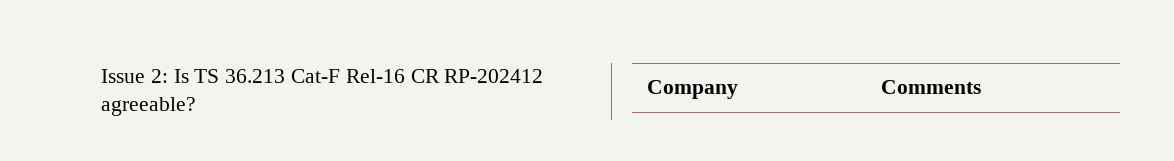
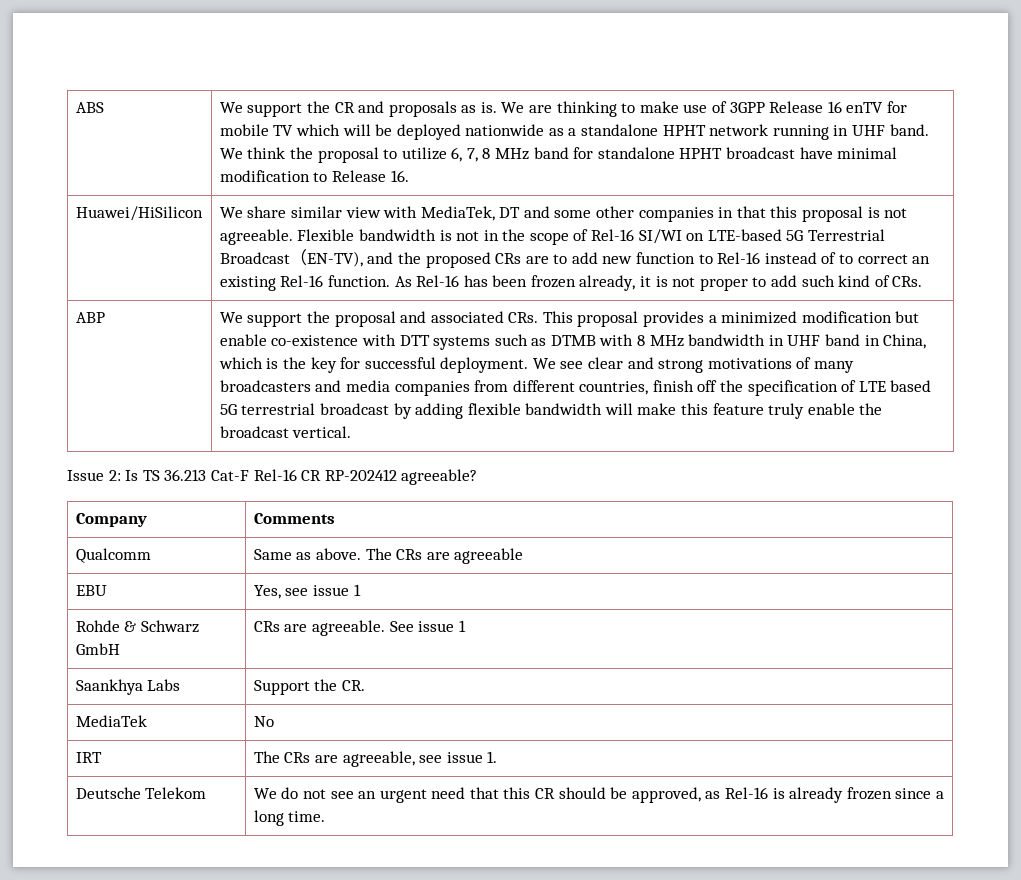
(101, 76) none -> [75,102,104,113] [219,101,907,117] [219,124,929,140] [219,147,898,163] [219,170,409,182] [75,206,203,221] [219,206,908,222] [219,229,886,245] [219,249,931,268] [219,275,923,291] [75,312,105,323] [219,311,920,327] [219,334,927,350] [218,357,855,373] [219,380,932,396] [219,403,883,419] [219,426,352,438] ABS | We support the CR and proposals as is. We are thinking to make use of 3GPP Release 16 enTV for mobile TV which will be deployed nationwide as a standalone HPHT network running in UHF band. We think the proposal to utilize 6, 7, 8 MHz band for standalone HPHT broadcast have minimal modification to Release 16. // Huawei/HiSilicon | We share similar view with MediaTek, DT and some other companies in that this proposal is not agreeable. Flexible bandwidth is not in the scope of Rel-16 SI/WI on LTE-based 5G Terrestrial Broadcast（EN-TV), and the proposed CRs are to add new function to Rel-16 instead of to correct an existing Rel-16 function. As Rel-16 has been frozen already, it is not proper to add such kind of CRs. // ABP | We support the proposal and associated CRs. This proposal provides a minimized modification but enable co-existence with DTT systems such as DTMB with 8 MHz bandwidth in UHF band in China, which is the key for successful deployment. We see clear and strong motivations of many broadcasters and media companies from different countries, finish off the specification of LTE based 5G terrestrial broadcast by adding flexible bandwidth will make this feature truly enable the broadcast vertical. //
(981, 87) none -> [75,548,151,563] [253,548,524,564] [75,585,107,596] [253,584,361,599] [75,620,199,633] [75,643,120,655] [253,620,466,636] [75,679,181,695] [253,679,365,695] [75,715,147,727] [253,716,274,727] [75,752,102,763] [253,751,498,767] [75,787,207,799] [253,787,944,803] [253,810,326,826] // Qualcomm | Same as above. The CRs are agreeable // EBU | Yes, see issue 1 // Rohde & Schwarz GmbH | CRs are agreeable. See issue 1 // Saankhya Labs | Support the CR. // MediaTek | No // IRT | The CRs are agreeable, see issue 1. // Deutsche Telekom | We do not see an urgent need that this CR should be approved, as Rel-16 is already frozen since a long time.

